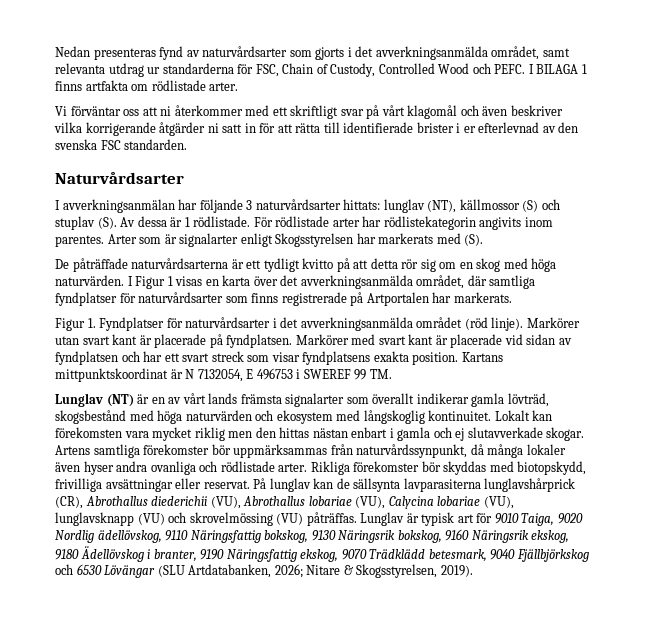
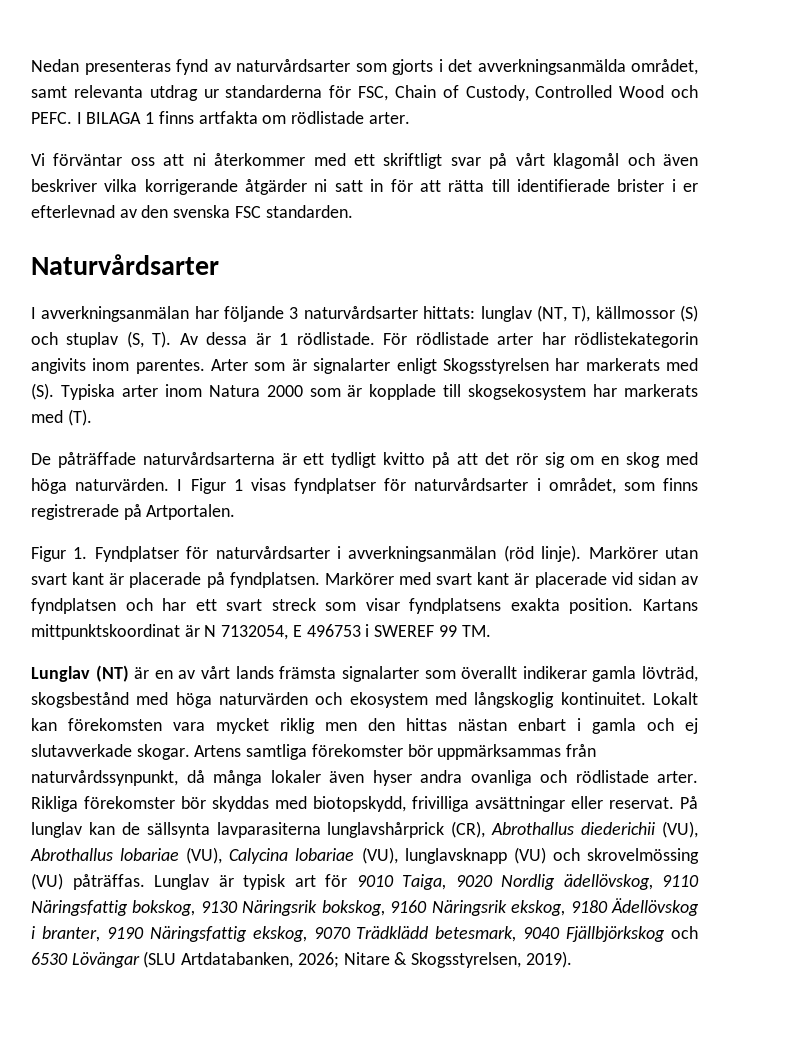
[427,200,457,213] (NT), -> [536,305,591,322] (NT, T),
[97,217,117,229] (S). -> [126,331,172,348] (S, T).
(484, 240) none -> [60,384,698,400] [31,409,92,426] Typiska arter inom Natura 2000 som är kopplade till skogsekosystem har markerats med (T).
[370,258,398,269] detta -> [484,452,509,465] det
[205,275,536,289] en karta över det avverkningsanmälda området, där samtliga -> (286, 484) none
(224, 297) none -> [536,478,616,494] i området,
[366,292,512,306] Artportalen har markerats. -> [146,504,236,520] Artportalen.
[280,317,463,331] det avverkningsanmälda området -> [348,546,497,562] avverkningsanmälan

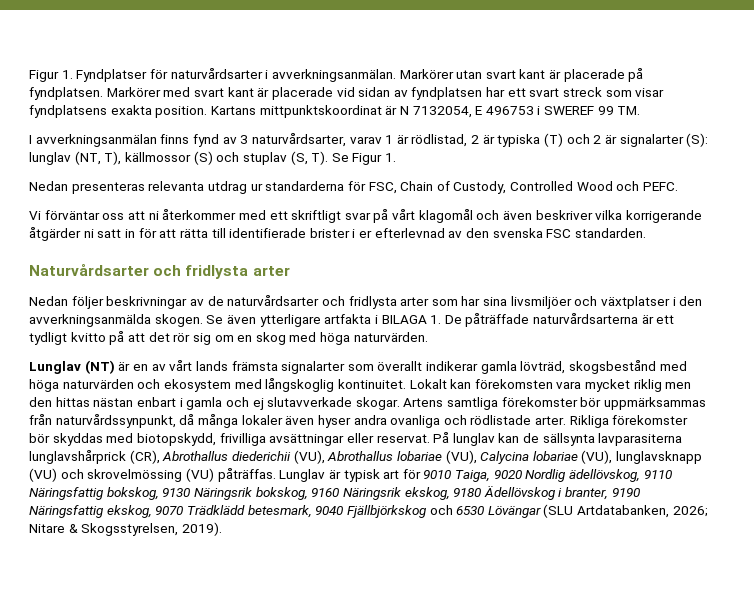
[31,59,698,75] [31,86,67,98] Nedan presenteras fynd av naturvårdsarter som gjorts i det avverkningsanmälda området, samt -> [29,68,644,82] [29,87,665,100] [29,105,641,118] [29,133,709,147] [29,151,397,165] [29,181,145,194] Figur 1. Fyndplatser för naturvårdsarter i avverkningsanmälan. Markörer utan svart kant är placerade på fyndplatsen. Markörer med svart kant är placerade vid sidan av fyndplatsen har ett svart streck som visar fyndplatsens exakta position. Kartans mittpunktskoordinat är N 7132054, E 496753 i SWEREF 99 TM. // I avverkningsanmälan finns fynd av 3 naturvårdsarter, varav 1 är rödlistad, 2 är typiska (T) och 2 är signalarter (S): lunglav (NT, T), källmossor (S) och stuplav (S, T). Se Figur 1. // Nedan presenteras
[76,111,410,124] I BILAGA 1 finns artfakta om rödlistade arter. -> (679, 186) none
[31,305,699,322] [31,331,698,348] [31,358,699,374] [31,383,698,400] [31,409,92,426] // I avverkningsanmälan har följande 3 naturvårdsarter hittats: lunglav (NT, T), källmossor (S) och stuplav (S, T). Av dessa är 1 rödlistade. För rödlistade arter har rödlistekategorin angivits inom parentes. Arter som är signalarter enligt Skogsstyrelsen har markerats med (S). Typiska arter inom Natura 2000 som är kopplade till skogsekosystem har markerats med (T). // -> [153,265,290,279] [29,295,703,309] [29,314,442,327] och fridlysta arter // Nedan följer beskrivningar av de naturvårdsarter och fridlysta arter som har sina livsmiljöer och växtplatser i den avverkningsanmälda skogen. Se även ytterligare artfakta i BILAGA 1.
[177,478,698,494] [31,504,236,520] [31,545,698,562] [31,572,698,588] [31,598,698,614] [31,624,491,640] I Figur 1 visas fyndplatser för naturvårdsarter i området, som finns registrerade på Artportalen. // Figur 1. Fyndplatser för naturvårdsarter i avverkningsanmälan (röd linje). Markörer utan svart kant är placerade på fyndplatsen. Markörer med svart kant är placerade vid sidan av fyndplatsen och har ett svart streck som visar fyndplatsens exakta position. Kartans mittpunktskoordinat är N 7132054, E 496753 i SWEREF 99 TM. -> (428, 337) none

